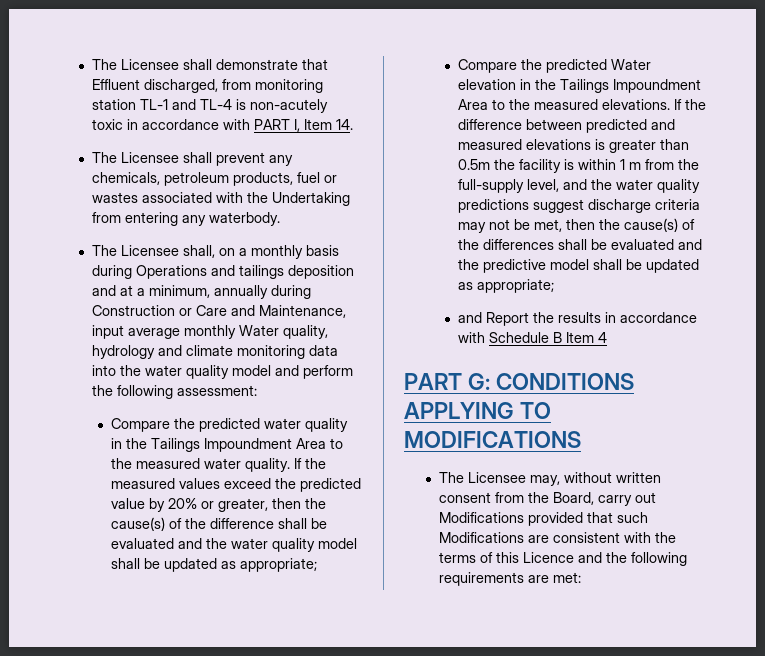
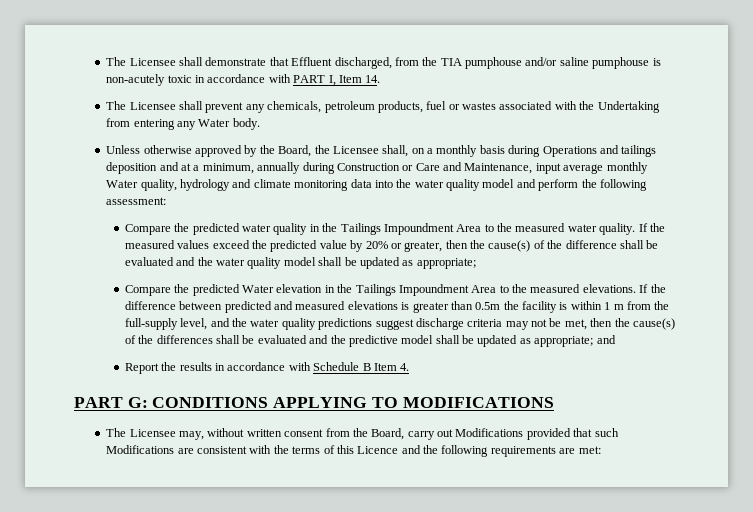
[254,79,323,93] [91,99,232,110] monitoring station TL-1 and TL-4 -> [422,57,650,69] the TIA pumphouse and/or saline pumphouse
[208,212,280,226] [91,245,117,256] waterbody. // The -> [198,118,260,130] [106,145,330,157] Water body. // Unless otherwise approved by the Board, the
[457,312,482,323] // and -> [596,335,616,344] and //
[597,332,607,343] 4 -> [400,363,410,371] 4.

